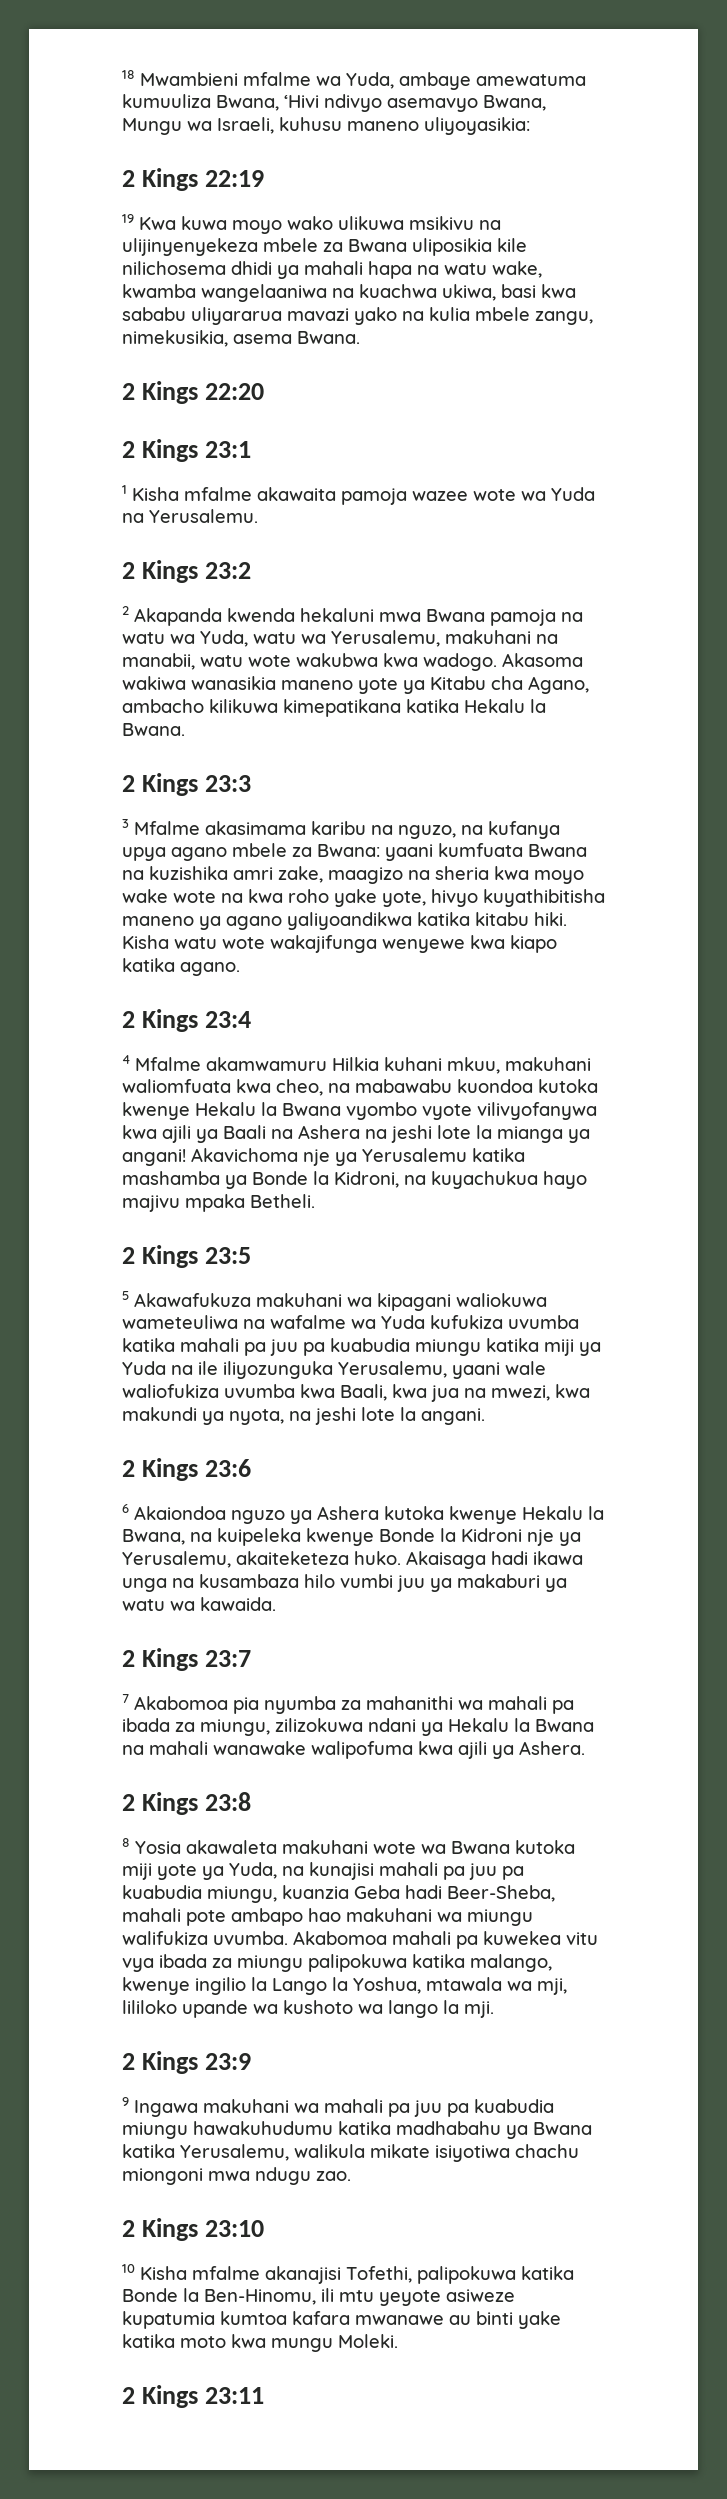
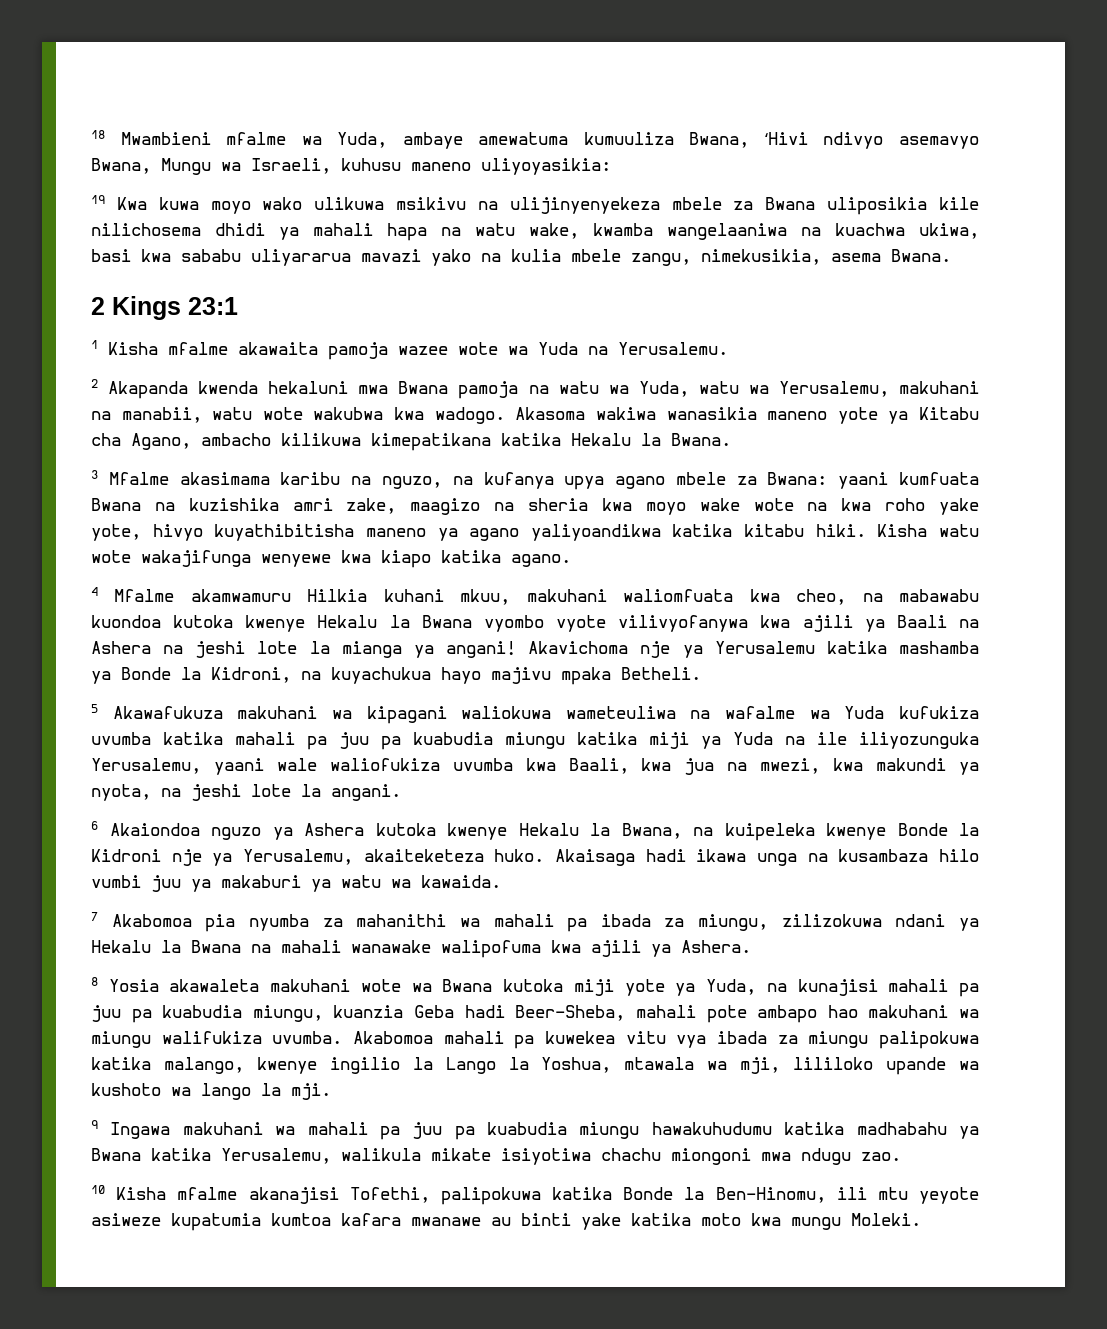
[122,168,264,191] // 2 Kings 22:19 -> (611, 166) none
[122,381,264,404] // 2 Kings 22:20 -> (951, 255) none
[122,560,251,583] // 2 Kings 23:2 -> (728, 348) none
[122,773,251,796] // 2 Kings 23:3 -> (731, 439) none
[122,1009,251,1032] // 2 Kings 23:4 -> (571, 560) none
[122,1245,251,1268] // 2 Kings 23:5 -> (701, 673) none
[122,1458,251,1481] // 2 Kings 23:6 -> (401, 792) none
[122,1648,251,1671] // 2 Kings 23:7 -> (501, 881) none
[122,1792,251,1815] // 2 Kings 23:8 -> (751, 946) none
[122,2051,251,2074] // 2 Kings 23:9 -> (331, 1091) none
[122,2218,264,2241] // 2 Kings 23:10 -> (901, 1156) none
[122,2385,264,2408] // 2 Kings 23:11 -> (921, 1219) none

